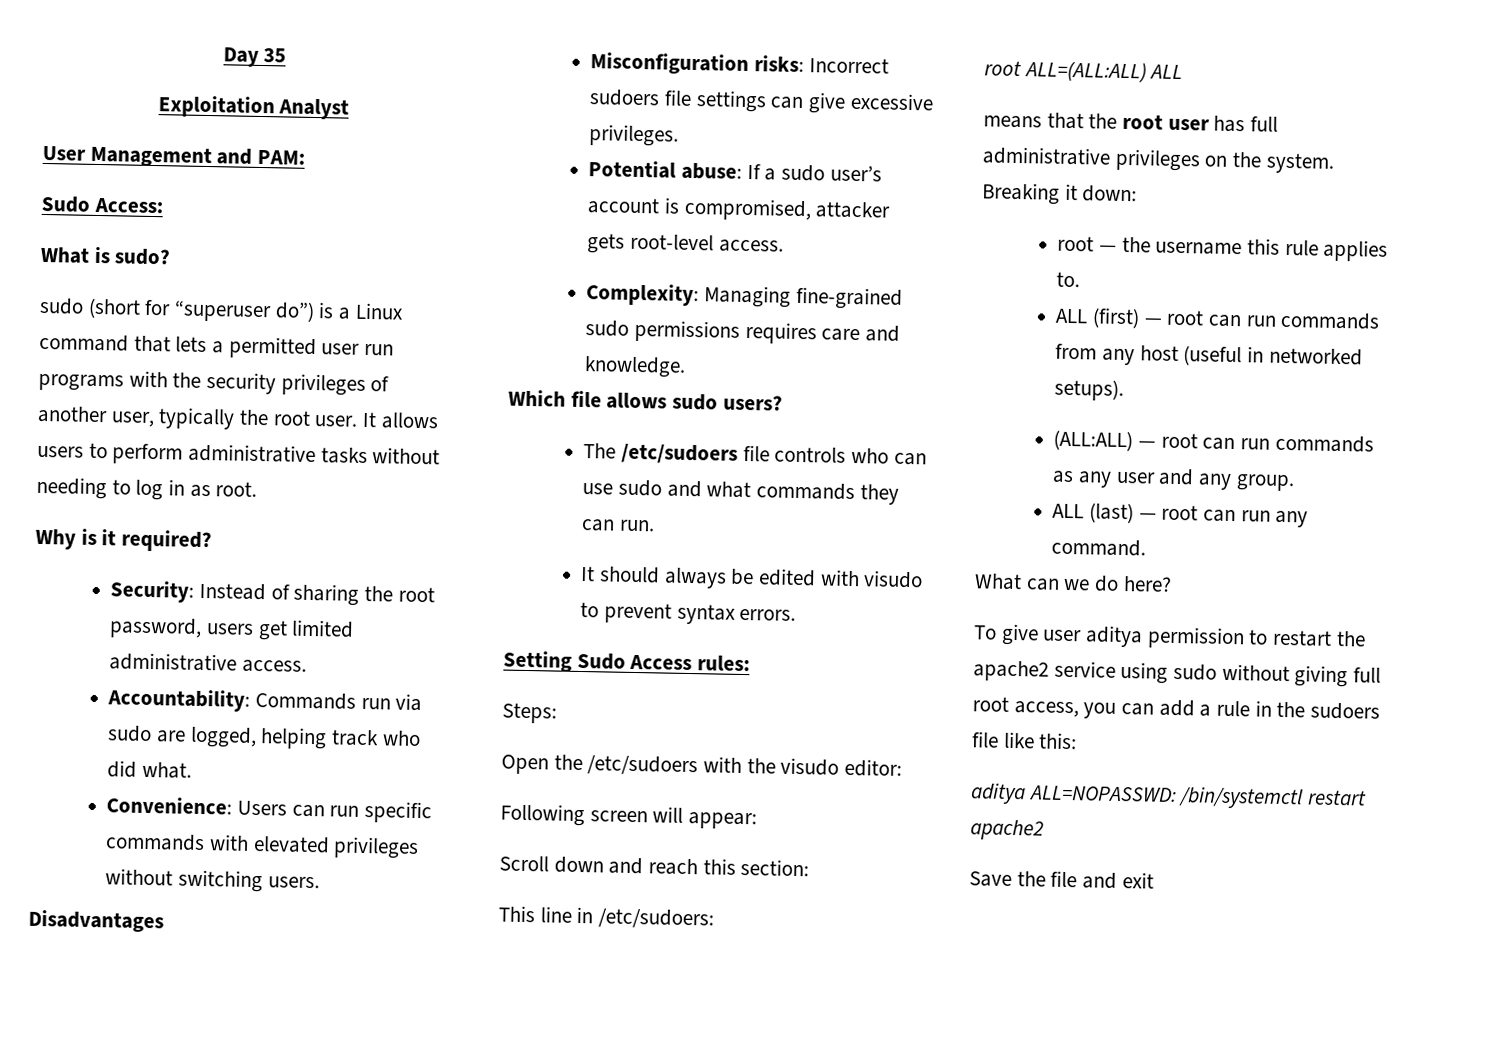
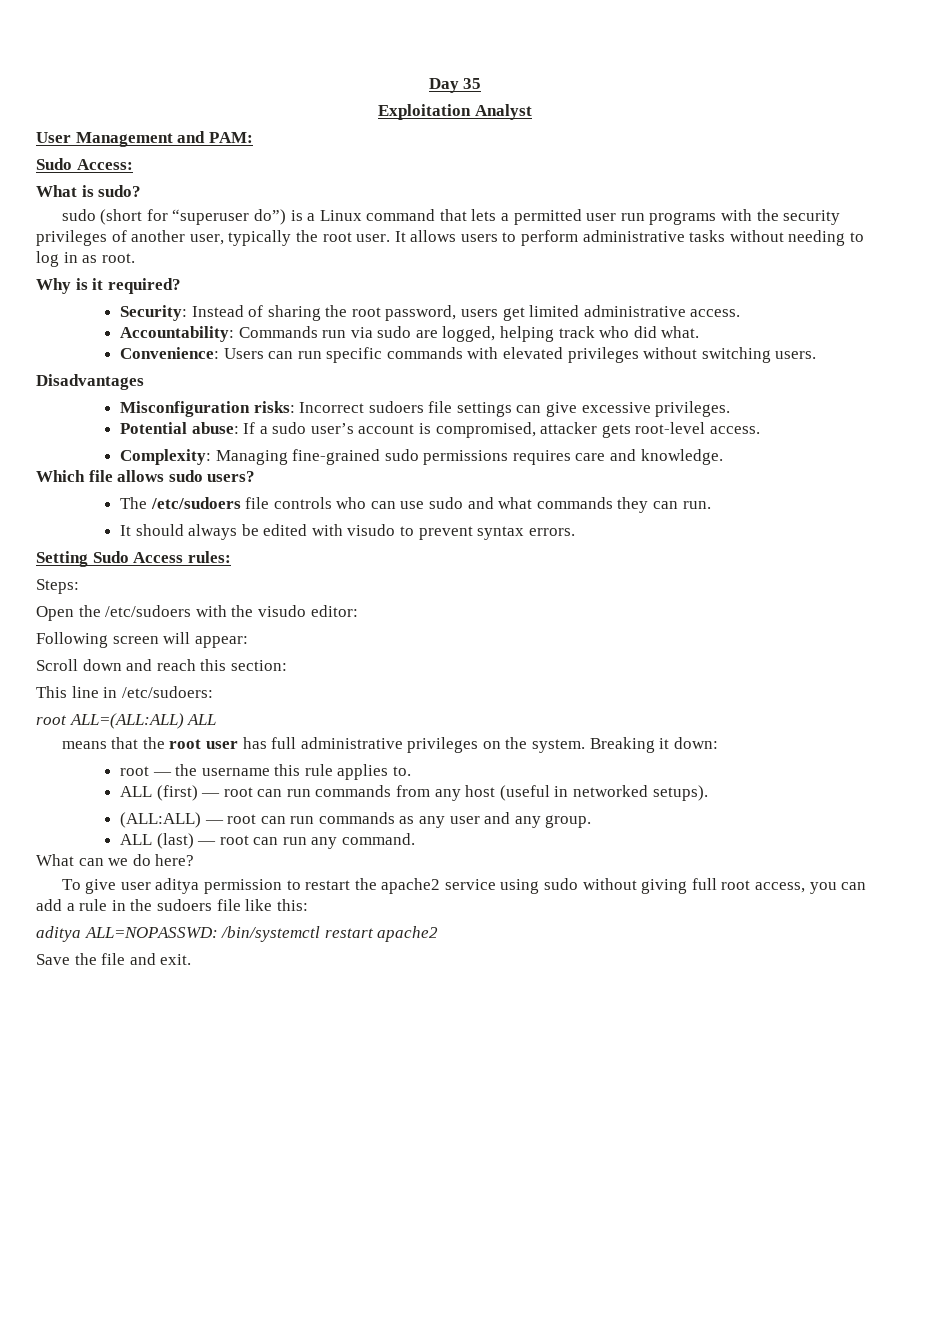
[1121,872,1154,889] exit -> [160,954,192,965] exit.

